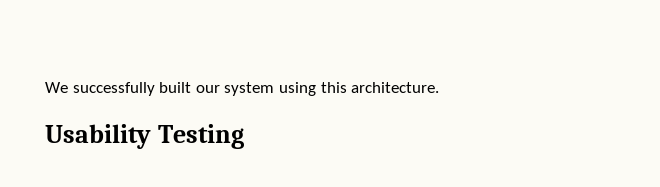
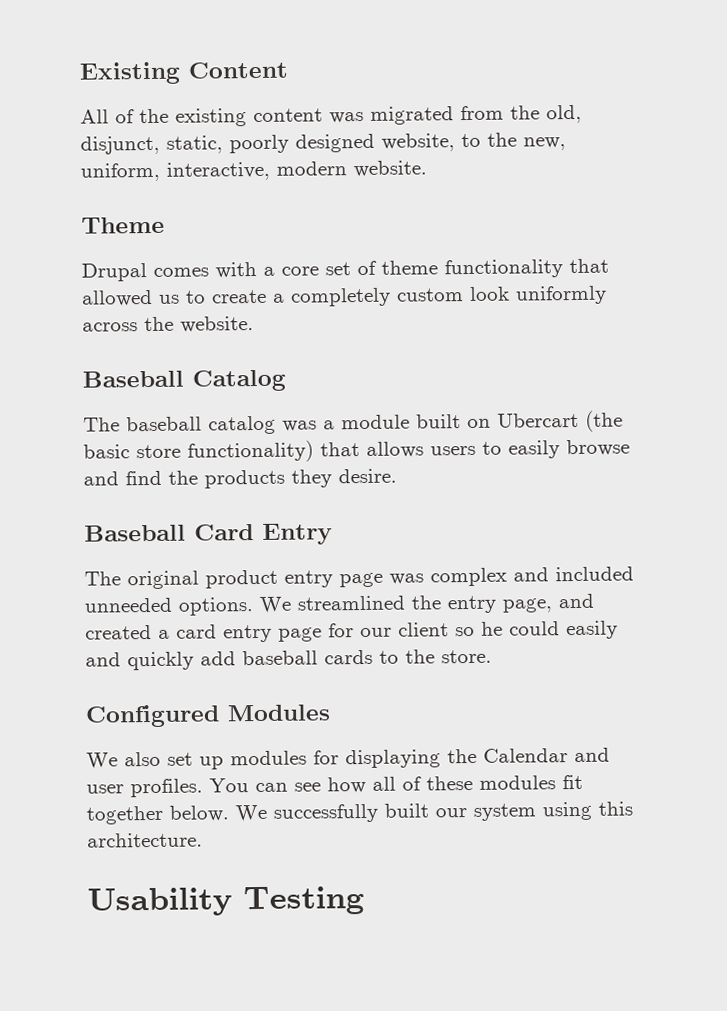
(45, 87) none -> [79,61,288,85] [80,104,582,127] [80,132,566,155] [80,160,427,182] [81,216,165,234] [81,258,609,282] [81,285,607,307] [82,316,254,333] [82,369,286,392] [83,410,623,435] [83,439,630,463] [83,468,397,489] [84,523,333,545] [84,566,634,590] [84,593,594,616] [85,620,618,643] [85,649,492,671] [85,704,331,728] [86,747,610,770] [86,774,583,798] [86,805,229,825] Existing Content // All of the existing content was migrated from the old, disjunct, static, poorly designed website, to the new, uniform, interactive, modern website. // Theme // Drupal comes with a core set of theme functionality that allowed us to create a completely custom look uniformly across the website. // Baseball Catalog // The baseball catalog was a module built on Ubercart (the basic store functionality) that allows users to easily browse and find the products they desire. // Baseball Card Entry // The original product entry page was complex and included unneeded options. We streamlined the entry page, and created a card entry page for our client so he could easily and quickly add baseball cards to the store. // Configured Modules // We also set up modules for displaying the Calendar and user profiles. You can see how all of these modules fit together below.

